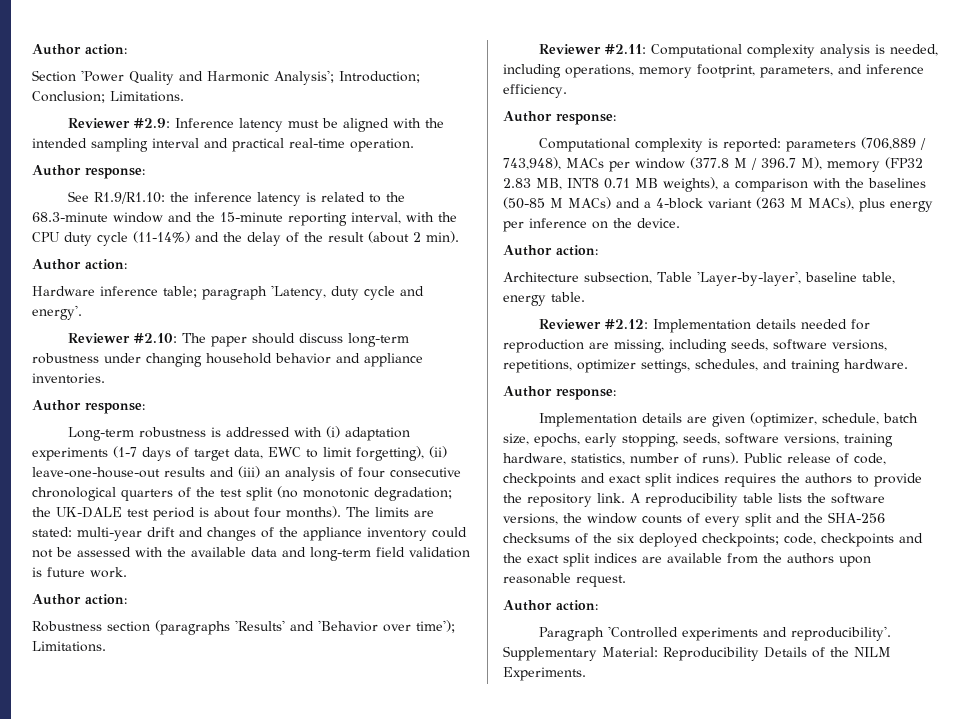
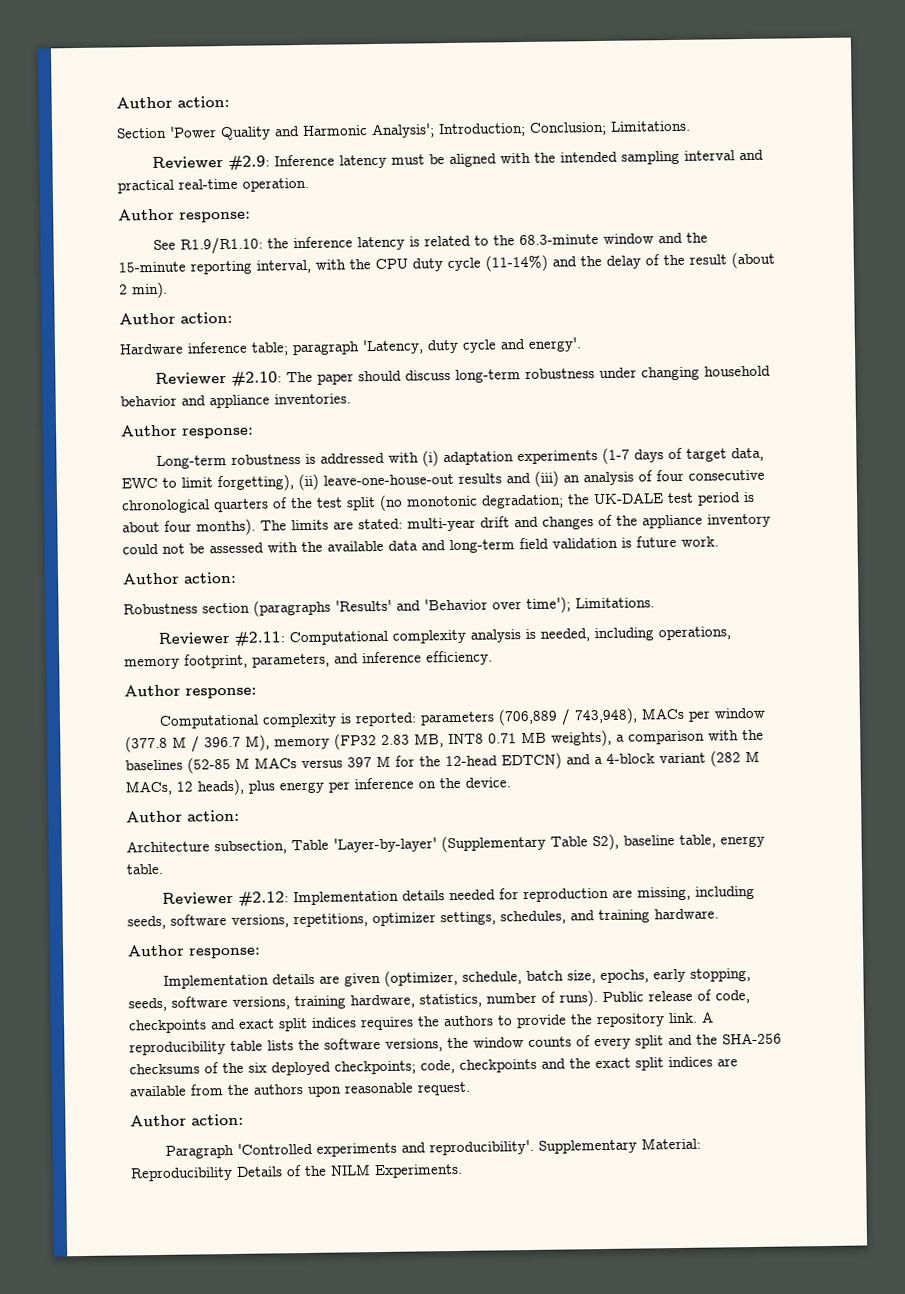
[503,197,854,210] (50-85 M MACs) and a 4-block variant (263 M MACs), -> [187,750,760,774] [125,778,244,796] (52-85 M MACs versus 397 M for the 12-head EDTCN) and a 4-block variant (282 M MACs, 12 heads),
[696,271,801,286] 'Layer-by-layer', -> [333,833,619,853] 'Layer-by-layer' (Supplementary Table S2),

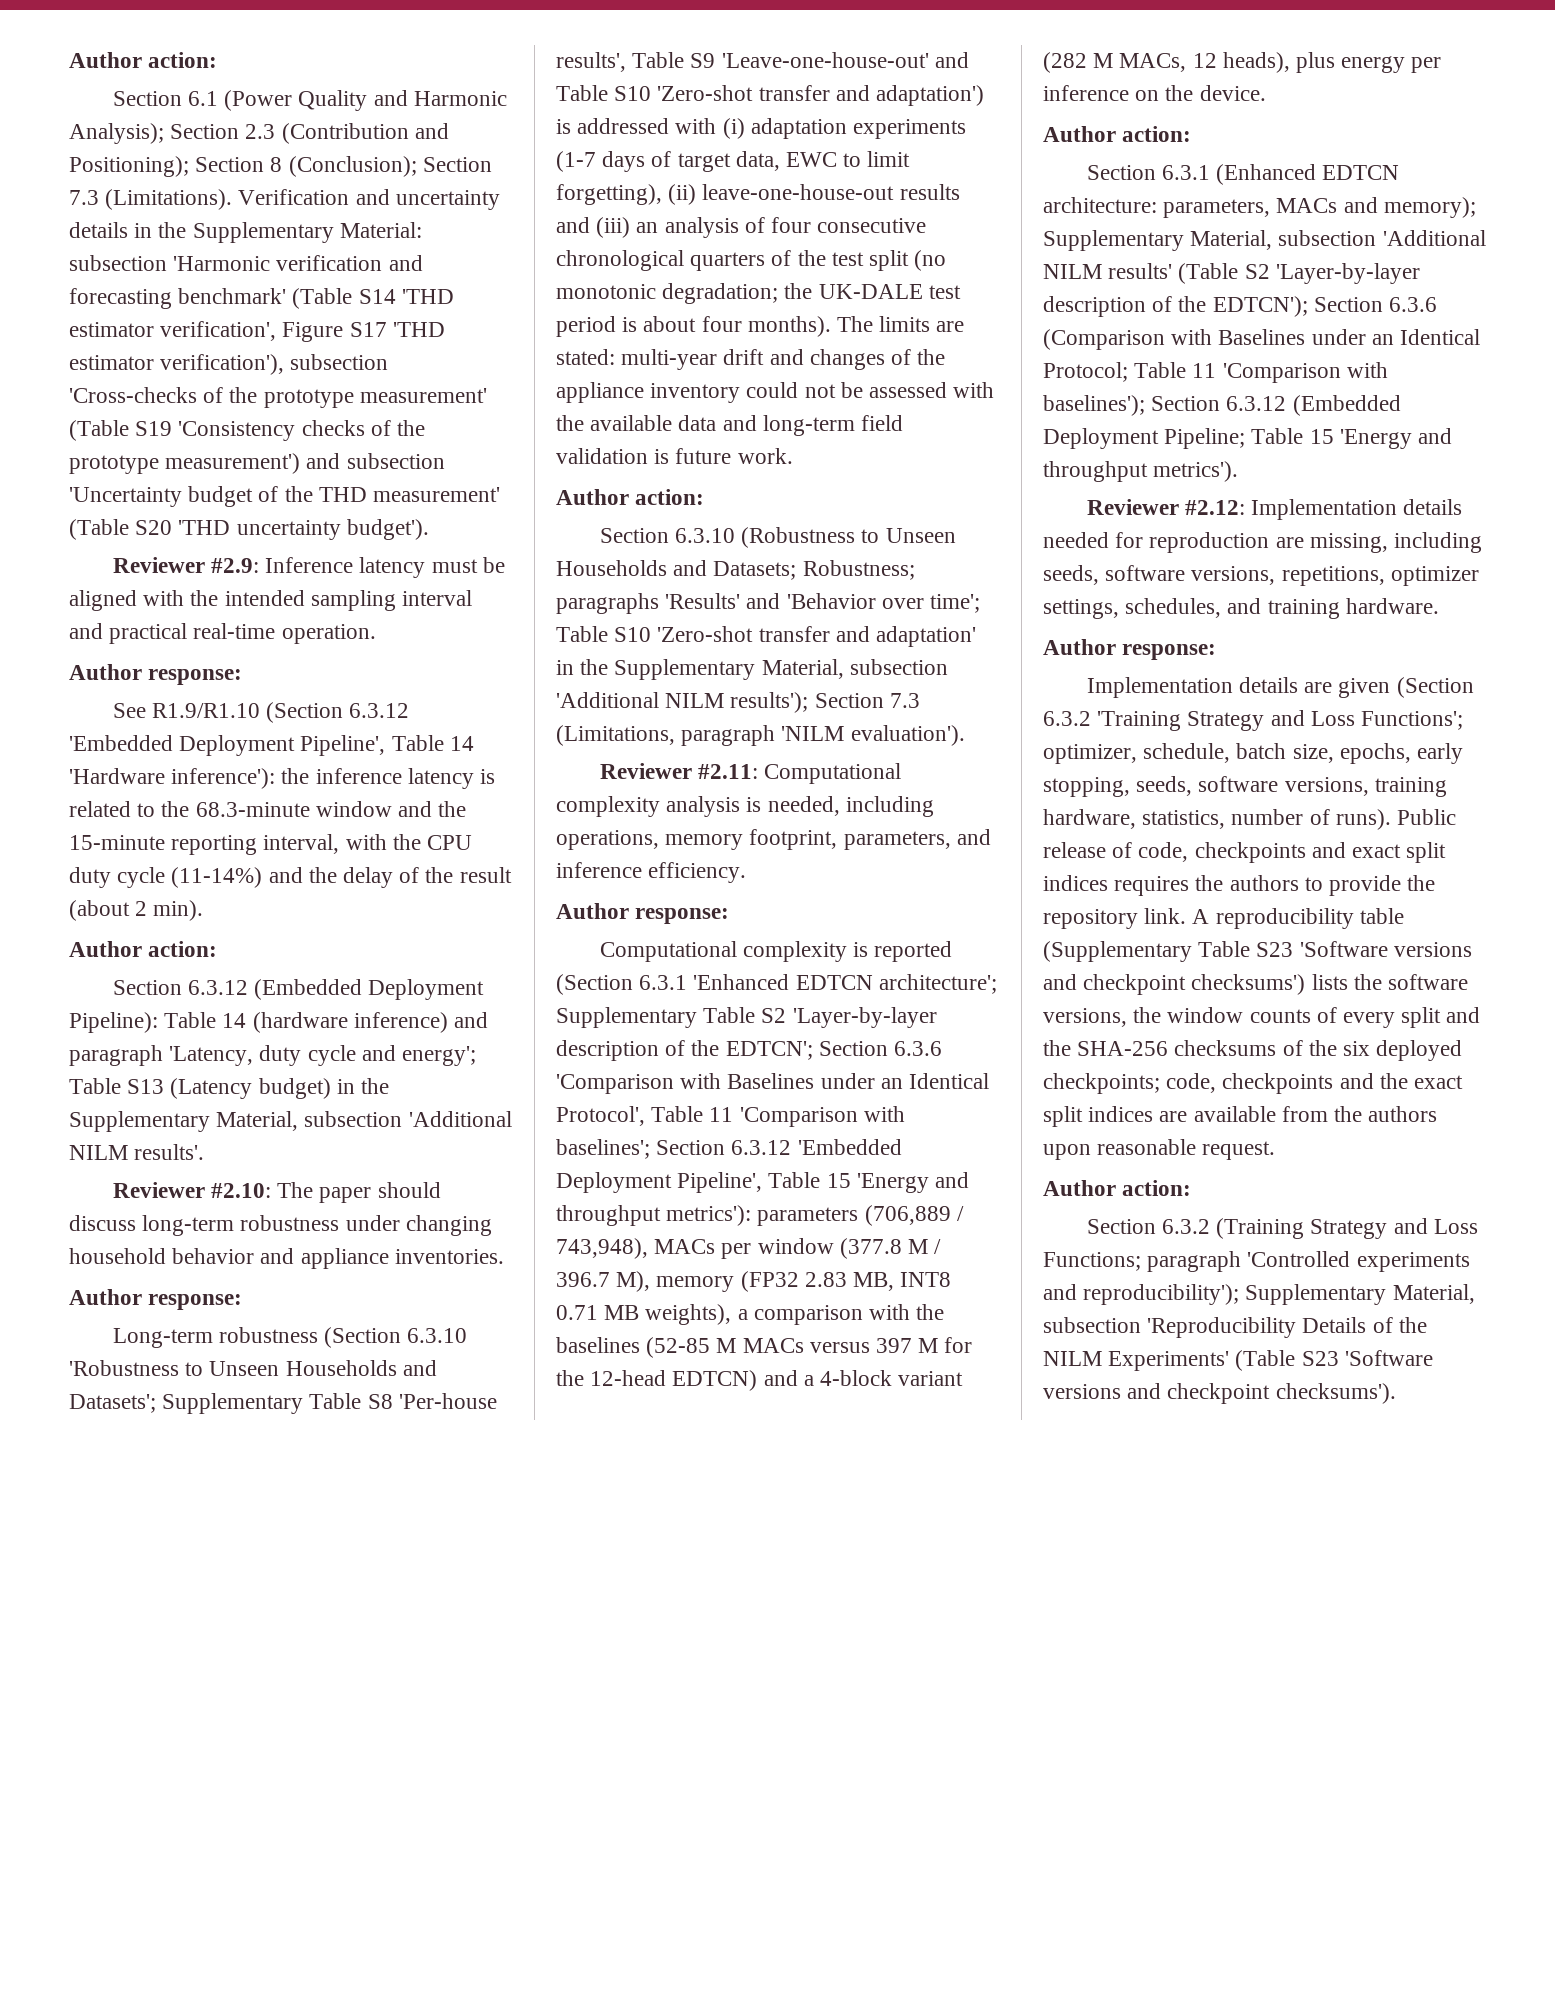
[116,95,230,109] [117,126,217,139] Author action: // Section 'Power -> [69,52,218,68] [112,90,293,111] Author action: // Section 6.1 (Power
[371,120,691,139] Analysis'; Introduction; Conclusion; Limitations. -> [69,123,449,144] [69,156,492,177] [69,189,500,210] [69,222,422,243] [69,255,423,271] [69,288,454,309] [69,321,445,342] [69,354,389,375] [69,387,487,408] [69,420,426,441] [69,453,445,474] [69,486,501,507] [69,519,429,540] Analysis); Section 2.3 (Contribution and Positioning); Section 8 (Conclusion); Section 7.3 (Limitations). Verification and uncertainty details in the Supplementary Material: subsection 'Harmonic verification and forecasting benchmark' (Table S14 'THD estimator verification', Figure S17 'THD estimator verification'), subsection 'Cross-checks of the prototype measurement' (Table S19 'Consistency checks of the prototype measurement') and subsection 'Uncertainty budget of the THD measurement' (Table S20 'THD uncertainty budget').
[180,236,264,255] R1.9/R1.10: -> [152,702,410,723] [69,735,474,756] [69,768,276,789] R1.9/R1.10 (Section 6.3.12 'Embedded Deployment Pipeline', Table 14 'Hardware inference'):
[119,341,289,356] Hardware inference table; -> [112,979,485,1000] [69,1012,489,1033] Section 6.3.12 (Embedded Deployment Pipeline): Table 14 (hardware inference) and
[528,337,582,352] energy'. -> [402,1046,477,1066] [69,1078,390,1099] [69,1111,512,1132] [69,1144,205,1160] energy'; Table S13 (Latency budget) in the Supplementary Material, subsection 'Additional NILM results'.
(302, 459) none -> [324,1327,468,1348] [69,1360,437,1376] [69,1393,497,1414] [556,52,969,72] [556,85,985,106] (Section 6.3.10 'Robustness to Unseen Households and Datasets'; Supplementary Table S8 'Per-house results', Table S9 'Leave-one-house-out' and Table S10 'Zero-shot transfer and adaptation')
[123,596,655,617] Robustness section (paragraphs 'Results' and 'Behavior over time'); Limitations. -> [599,527,956,548] [556,560,915,580] [556,593,981,614] [556,626,977,647] [556,659,948,680] [556,692,920,713] [556,725,965,746] Section 6.3.10 (Robustness to Unseen Households and Datasets; Robustness; paragraphs 'Results' and 'Behavior over time'; Table S10 'Zero-shot transfer and adaptation' in the Supplementary Material, subsection 'Additional NILM results'); Section 7.3 (Limitations, paragraph 'NILM evaluation').
[355,712,418,727] reported: -> [874,941,953,962] [556,974,997,995] [556,1007,937,1028] [556,1040,943,1061] [556,1073,990,1094] [556,1106,905,1127] [556,1139,902,1159] [556,1172,970,1193] [556,1205,752,1226] reported (Section 6.3.1 'Enhanced EDTCN architecture'; Supplementary Table S2 'Layer-by-layer description of the EDTCN'; Section 6.3.6 'Comparison with Baselines under an Identical Protocol', Table 11 'Comparison with baselines'; Section 6.3.12 'Embedded Deployment Pipeline', Table 15 'Energy and throughput metrics'):
[126,833,765,855] [126,863,164,875] Architecture subsection, Table 'Layer-by-layer' (Supplementary Table S2), baseline table, energy table. -> [1086,164,1400,185] [1043,197,1476,218] [1043,230,1486,251] [1043,263,1420,284] [1043,296,1438,317] [1043,329,1481,350] [1043,362,1388,383] [1043,395,1401,416] [1043,428,1453,449] [1043,461,1239,482] Section 6.3.1 (Enhanced EDTCN architecture: parameters, MACs and memory); Supplementary Material, subsection 'Additional NILM results' (Table S2 'Layer-by-layer description of the EDTCN'); Section 6.3.6 (Comparison with Baselines under an Identical Protocol; Table 11 'Comparison with baselines'); Section 6.3.12 (Embedded Deployment Pipeline; Table 15 'Energy and throughput metrics').
[384,969,459,987] (optimizer, -> [1396,677,1474,698] [1043,710,1464,731] [1043,744,1137,764] (Section 6.3.2 'Training Strategy and Loss Functions'; optimizer,
(263, 1046) none -> [1043,941,1472,962] [1043,974,1306,995] (Supplementary Table S23 'Software versions and checkpoint checksums')
[165,1137,702,1159] [130,1163,463,1182] Paragraph 'Controlled experiments and reproducibility'. Supplementary Material: Reproducibility Details of the NILM Experiments. -> [1086,1218,1478,1239] [1043,1251,1470,1272] [1043,1284,1475,1305] [1043,1317,1427,1338] [1043,1350,1433,1371] [1043,1383,1396,1404] Section 6.3.2 (Training Strategy and Loss Functions; paragraph 'Controlled experiments and reproducibility'); Supplementary Material, subsection 'Reproducibility Details of the NILM Experiments' (Table S23 'Software versions and checkpoint checksums').

